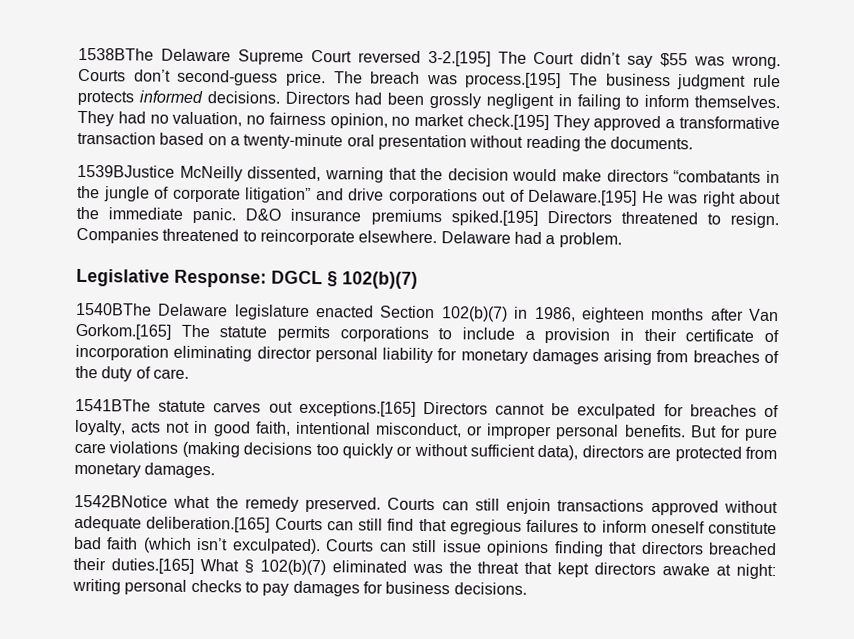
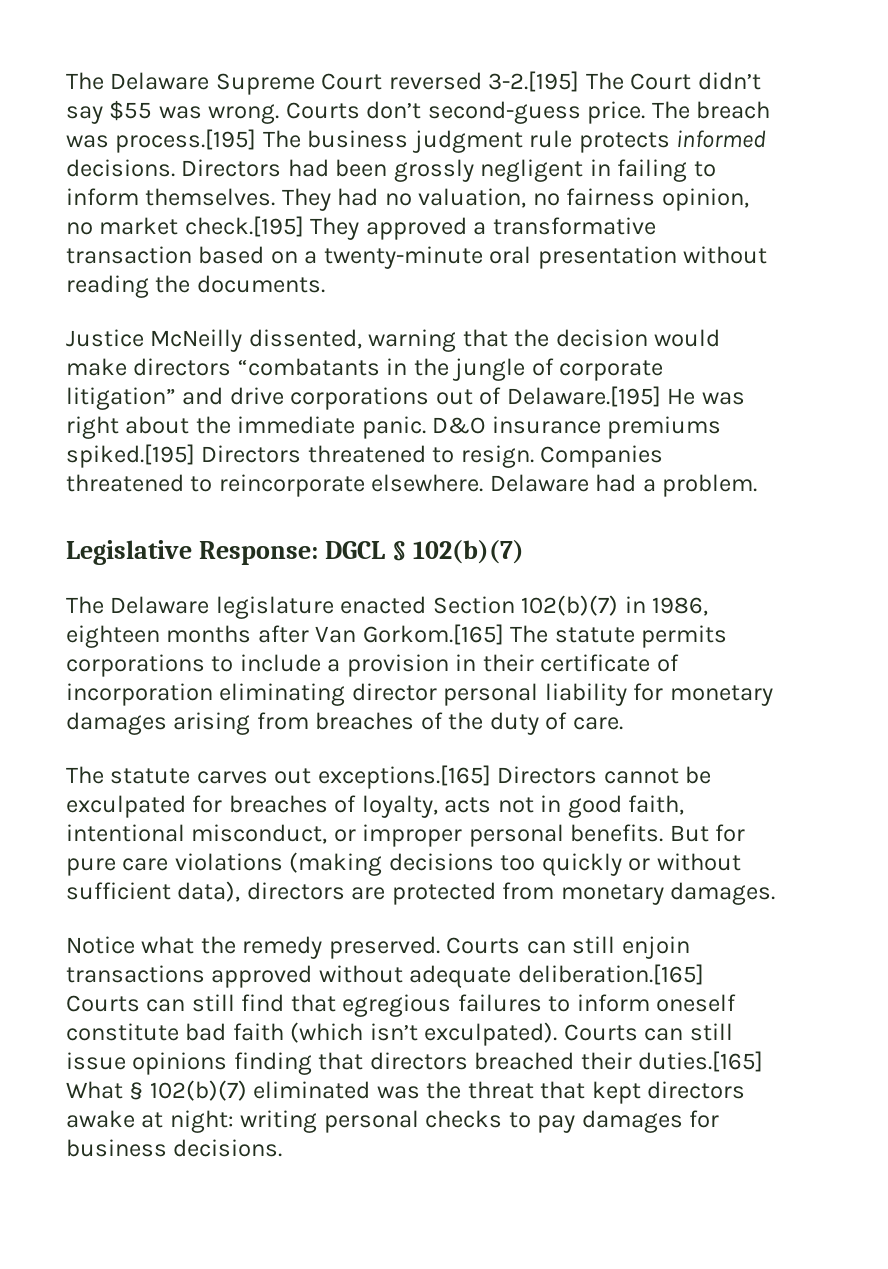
[78,47,154,61] 1538BThe -> [66,72,104,90] The
[77,164,175,178] 1539BJustice -> [66,329,144,347] Justice
[76,302,152,316] 1540BThe -> [66,596,104,614] The
[75,398,151,412] 1541BThe -> [66,766,104,784] The
[74,494,168,508] 1542BNotice -> [66,936,135,954] Notice

